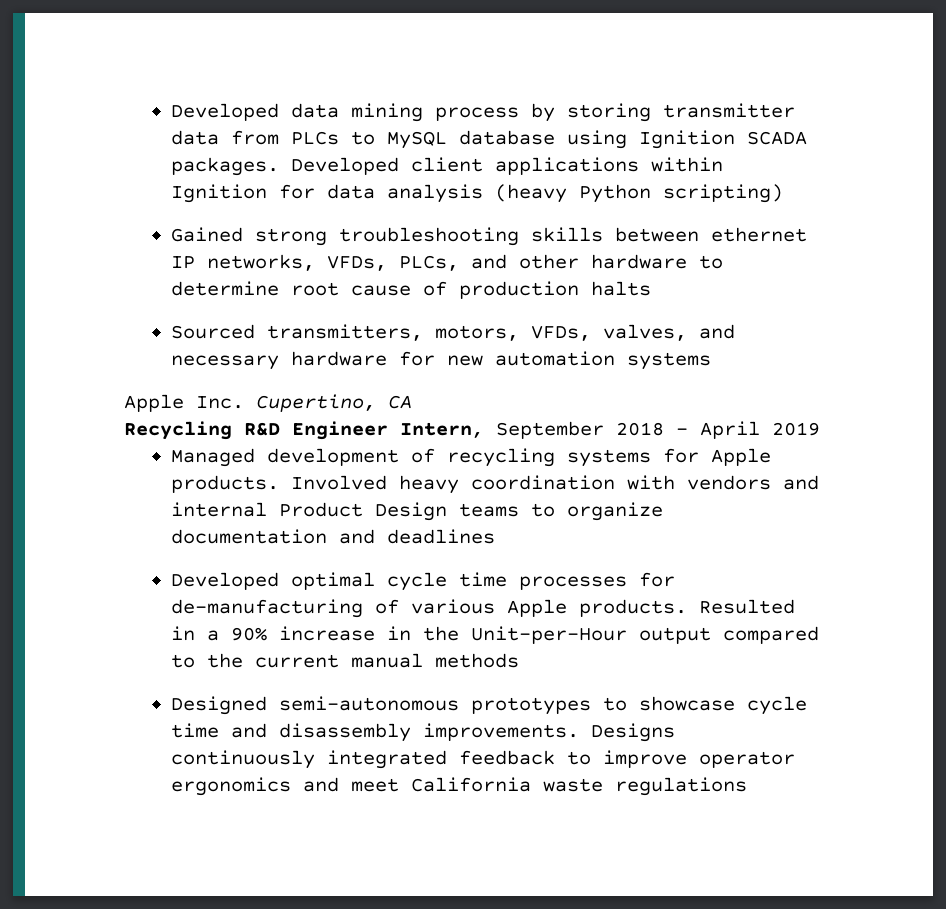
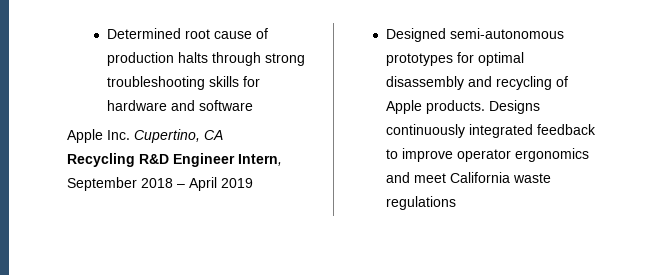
[171,103,796,122] [171,130,808,149] [171,157,724,176] [171,184,784,203] [171,227,808,246] [171,254,724,271] [171,281,280,296] Developed data mining process by storing transmitter data from PLCs to MySQL database using Ignition SCADA packages. Developed client applications within Ignition for data analysis (heavy Python scripting) // Gained strong troubleshooting skills between ethernet IP networks, VFDs, PLCs, and other hardware to determine -> [106,28,181,39] Determined
[171,324,736,341] [171,351,712,370] // Sourced transmitters, motors, VFDs, valves, and necessary hardware for new automation systems -> [211,52,305,66] [106,76,260,90] [106,100,253,111] through strong troubleshooting skills for hardware and software
[171,448,772,467] [171,475,820,494] [171,502,664,521] [171,529,496,544] [171,572,676,591] [171,599,796,618] [171,626,820,644] [171,653,520,668] [171,696,808,715] [171,723,580,742] Managed development of recycling systems for Apple products. Involved heavy coordination with vendors and internal Product Design teams to organize documentation and deadlines // Developed optimal cycle time processes for de-manufacturing of various Apple products. Resulted in a 90% increase in the Unit-per-Hour output compared to the current manual methods // Designed semi-autonomous prototypes to showcase cycle time and disassembly improvements. -> [385,28,564,42] [385,52,524,66] [385,76,568,90] [385,100,485,114] Designed semi-autonomous prototypes for optimal disassembly and recycling of Apple products.

